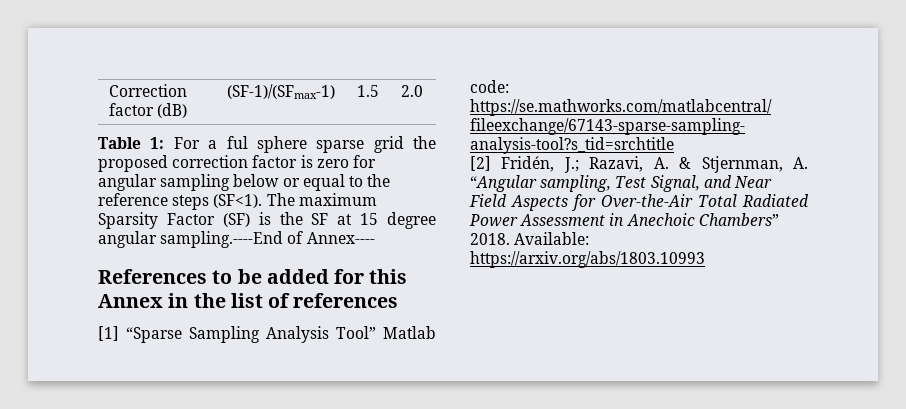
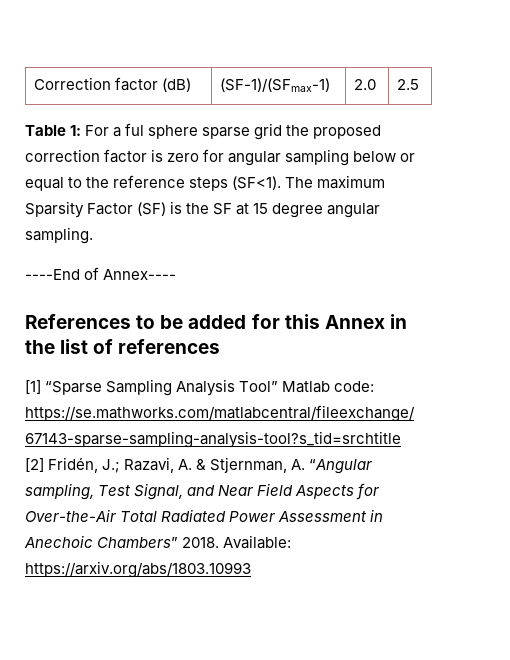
[356,85,379,97] [400,85,423,97] 1.5 | 2.0 -> [353,79,376,90] [396,79,419,90] 2.0 | 2.5
[160,231,284,248] sampling.----End -> [25,227,93,244] [25,269,80,280] sampling. // ----End

